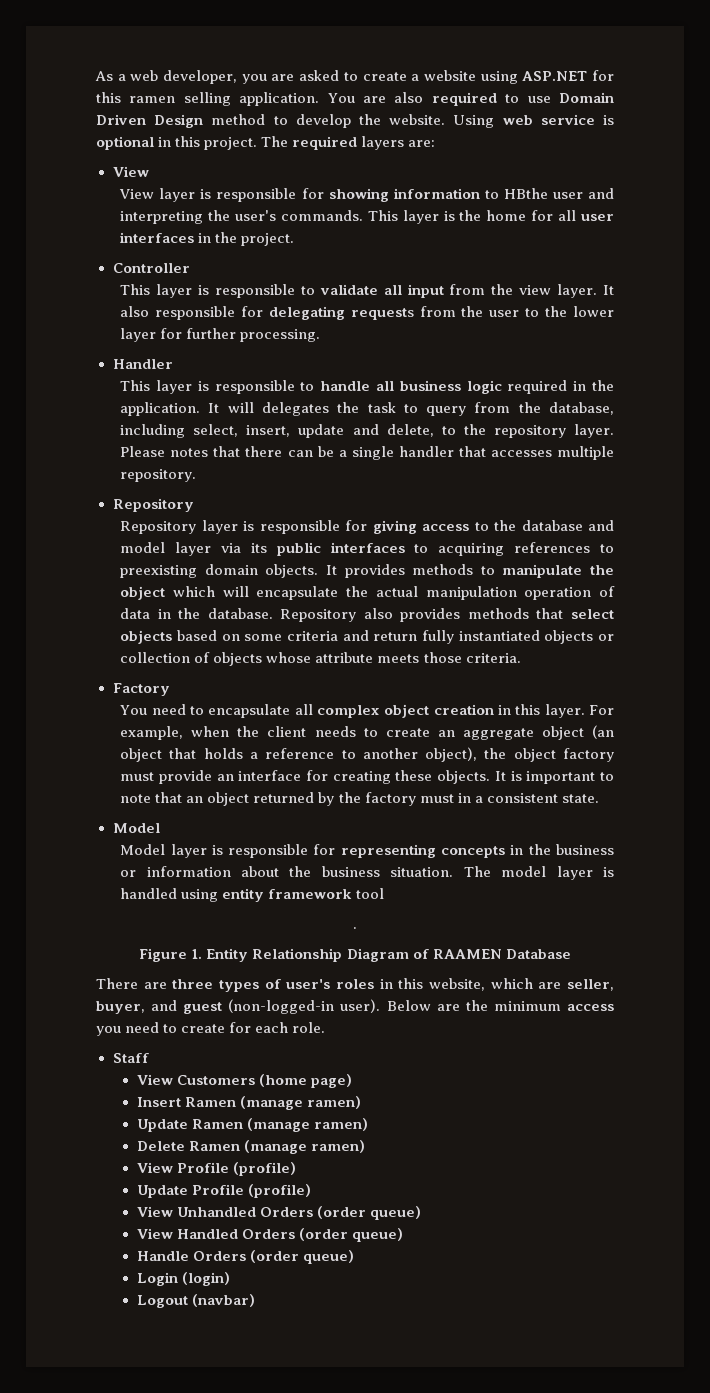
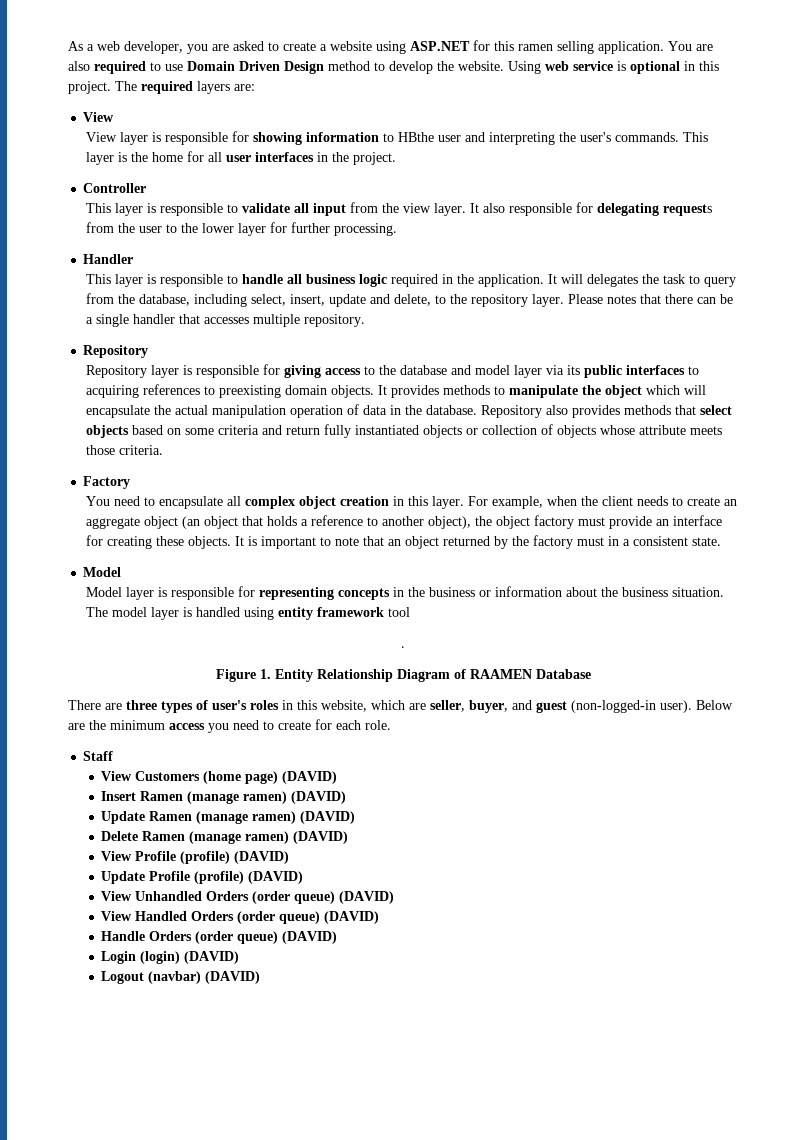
(352, 1081) none -> [282,771,338,784] (DAVID)
(361, 1102) none -> [291,791,347,804] (DAVID)
(368, 1124) none -> [300,811,356,824] (DAVID)
(365, 1146) none -> [293,831,349,844] (DAVID)
(296, 1169) none -> [234,851,290,864] (DAVID)
(311, 1191) none -> [248,871,304,884] (DAVID)
(421, 1213) none -> [339,891,395,904] (DAVID)
(403, 1235) none -> [324,911,380,924] (DAVID)
(354, 1257) none -> [282,931,338,944] (DAVID)
(230, 1279) none -> [184,951,240,964] (DAVID)
(255, 1300) none -> [205,971,261,984] (DAVID)

